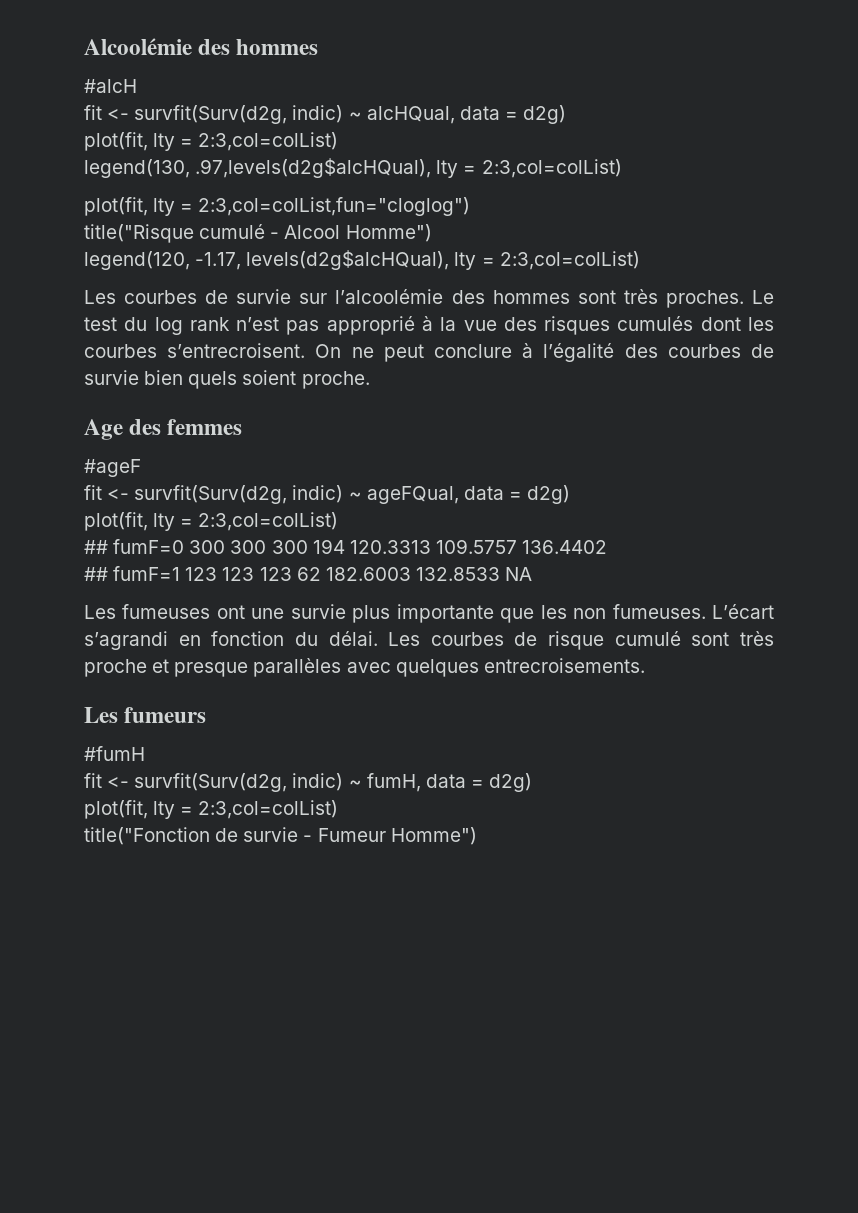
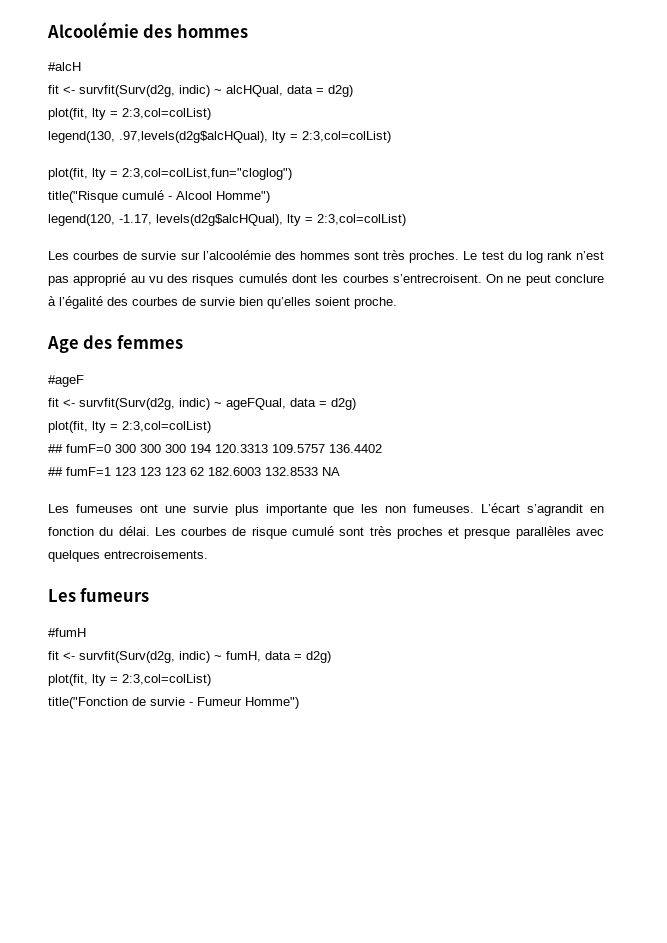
[421,316,497,331] à la vue -> [130,276,163,283] au vu
[188,371,238,389] quels -> [267,297,311,309] qu’elles
[84,631,168,650] s’agrandi -> [527,504,584,516] s’agrandit
[84,659,147,677] proche -> [396,527,443,539] proches

